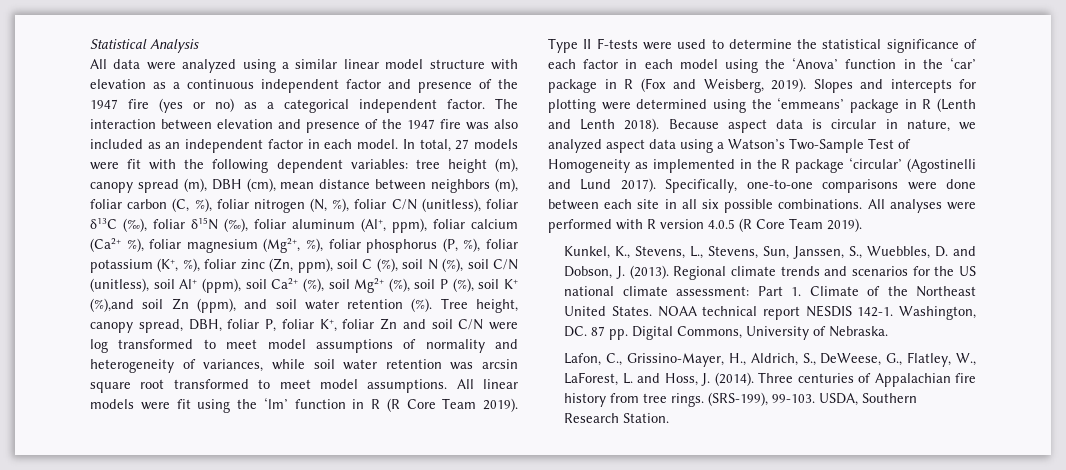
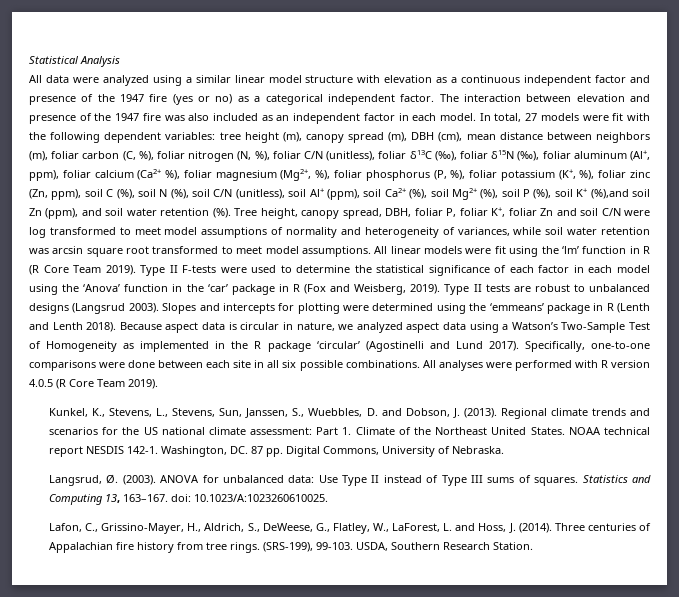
(806, 85) none -> [444,284,651,295] [29,303,159,314] Type II tests are robust to unbalanced designs (Langsrud 2003).
(889, 331) none -> [48,474,652,486] [48,494,328,505] // Langsrud, Ø. (2003). ANOVA for unbalanced data: Use Type II instead of Type III sums of squares. Statistics and Computing 13, 163–167. doi: 10.1023/A:1023260610025.

